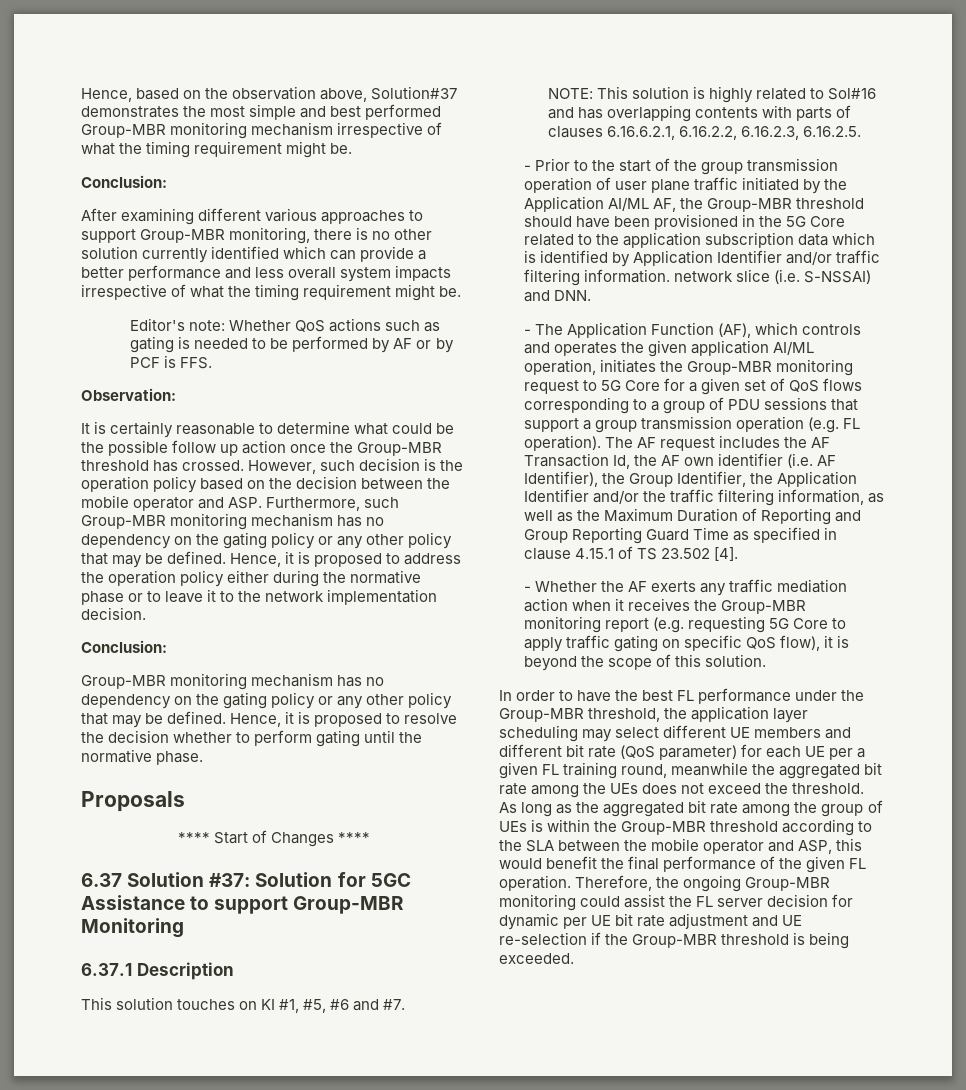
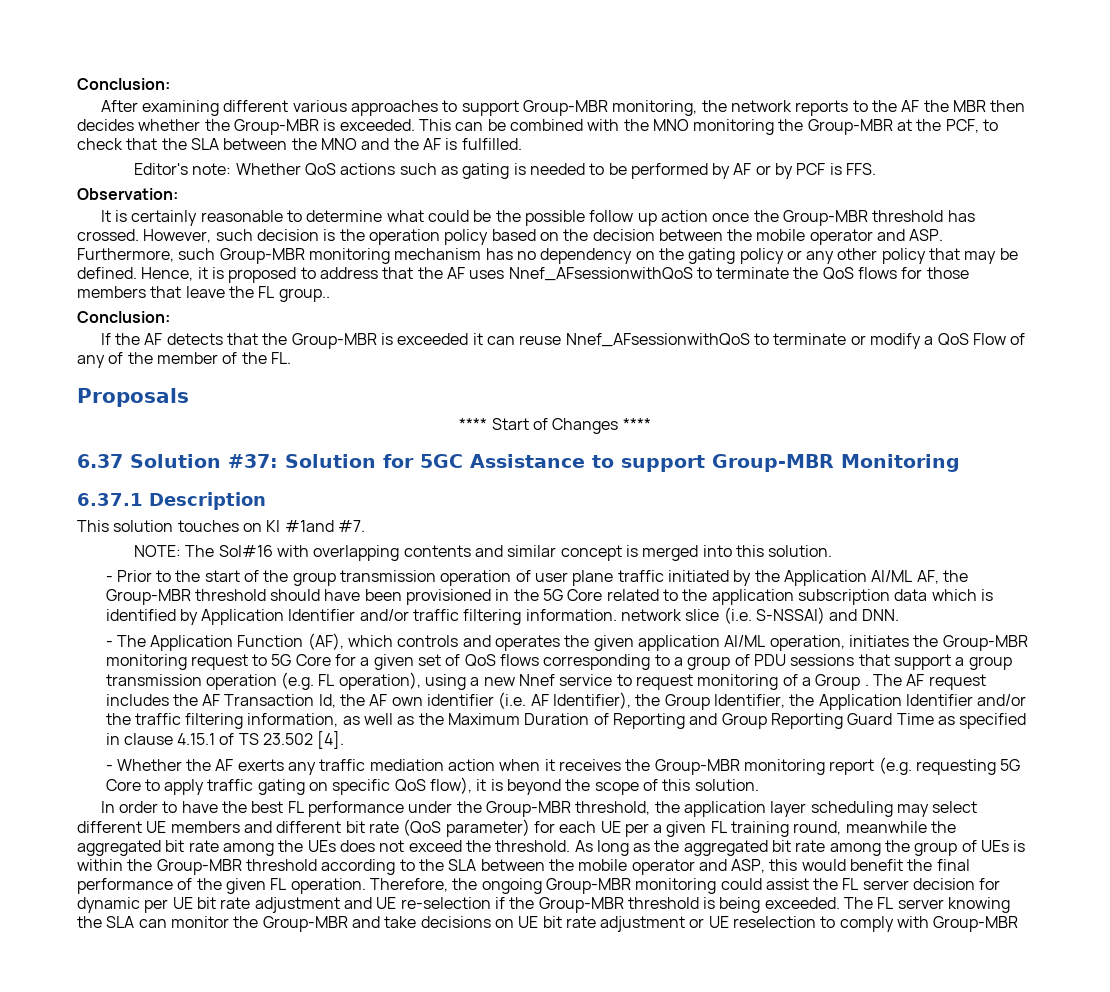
[81,86,458,102] [81,104,442,120] [81,122,443,139] [81,141,353,158] Hence, based on the observation above, Solution#37 demonstrates the most simple and best performed Group-MBR monitoring mechanism irrespective of what the timing requirement might be. // -> (77, 84) none
[314,227,433,240] [81,246,427,263] [81,265,452,282] [81,284,462,301] there is no other solution currently identified which can provide a better performance and less overall system impacts irrespective of what the timing requirement might be. -> [701,100,1026,116] [77,119,999,135] [77,138,522,150] the network reports to the AF the MBR then decides whether the Group-MBR is exceeded. This can be combined with the MNO monitoring the Group-MBR at the PCF, to check that the SLA between the MNO and the AF is fulfilled.
[81,570,422,587] [81,589,438,605] [81,607,146,620] [81,640,167,653] [81,673,385,690] [81,692,453,709] [81,711,458,728] [81,730,423,747] [81,749,204,765] the operation policy either during the normative phase or to leave it to the network implementation decision. // Conclusion: // Group-MBR monitoring mechanism has no dependency on the gating policy or any other policy that may be defined. Hence, it is proposed to resolve the decision whether to perform gating until the normative phase. -> [382,267,969,281] [77,286,330,302] [77,311,170,323] [100,333,1026,349] [77,352,291,368] that the AF uses Nnef_AFsessionwithQoS to terminate the QoS flows for those members that leave the FL group.. // Conclusion: // If the AF detects that the Group-MBR is exceeded it can reuse Nnef_AFsessionwithQoS to terminate or modify a QoS Flow of any of the member of the FL.
[279,999,406,1013] [548,86,877,103] [548,105,852,122] [548,126,862,140] #1, #5, #6 and #7. // NOTE: This solution is highly related to Sol#16 and has overlapping contents with parts of clauses 6.16.6.2.1, 6.16.2.2, 6.16.2.3, 6.16.2.5. -> [284,520,365,532] [134,545,833,561] #1and #7. // NOTE: The Sol#16 with overlapping contents and similar concept is merged into this solution.
[523,435,601,451] operation). -> [338,672,869,690] operation), using a new Nnef service to request monitoring of a Group .
(574, 958) none -> [844,897,1011,913] [77,916,1019,932] The FL server knowing the SLA can monitor the Group-MBR and take decisions on UE bit rate adjustment or UE reselection to comply with Group-MBR

